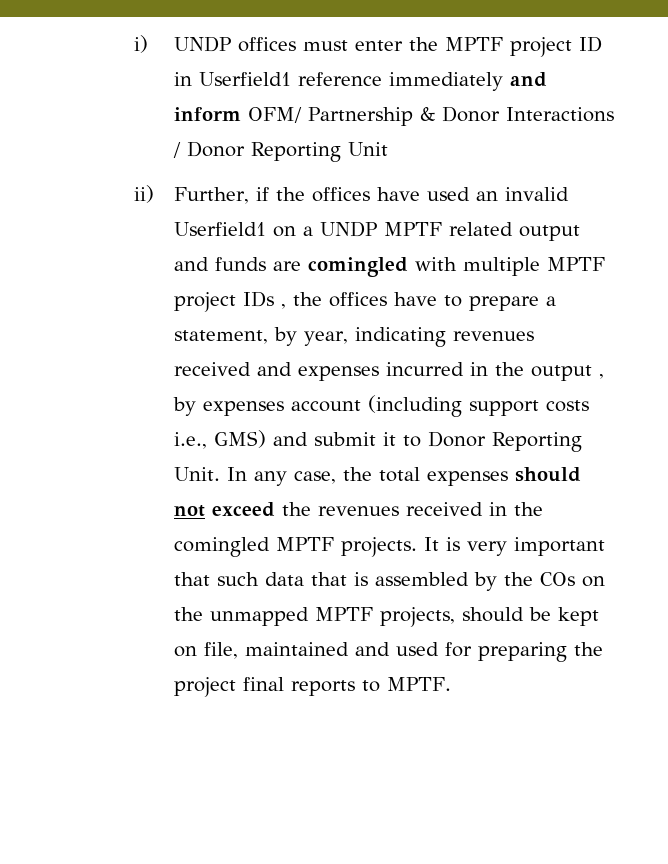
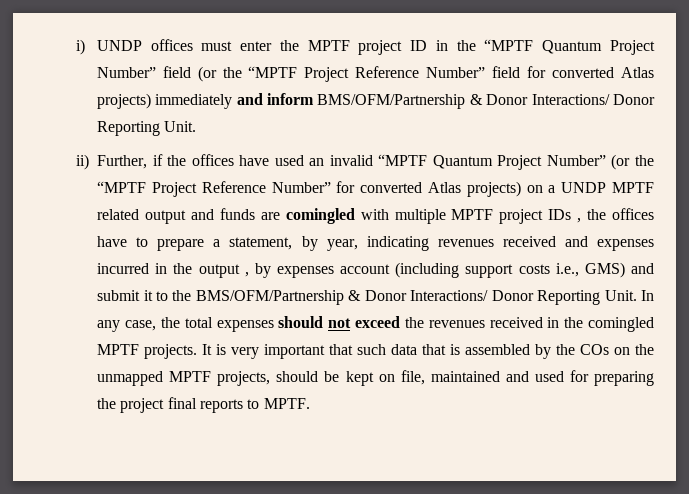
[199,72,548,91] [174,106,615,126] [173,141,389,162] Userfield1 reference immediately and inform OFM/ Partnership & Donor Interactions / Donor Reporting Unit -> [456,39,656,55] [96,66,655,82] [96,93,656,109] [96,121,197,136] the “MPTF Quantum Project Number” field (or the “MPTF Project Reference Number” field for converted Atlas projects) immediately and inform BMS/OFM/Partnership & Donor Interactions/ Donor Reporting Unit.
[174,222,267,236] Userfield1 -> [378,154,655,170] [97,181,521,197] “MPTF Quantum Project Number” (or the “MPTF Project Reference Number” for converted Atlas projects)
(422, 441) none -> [172,290,489,305] the BMS/OFM/Partnership & Donor Interactions/

